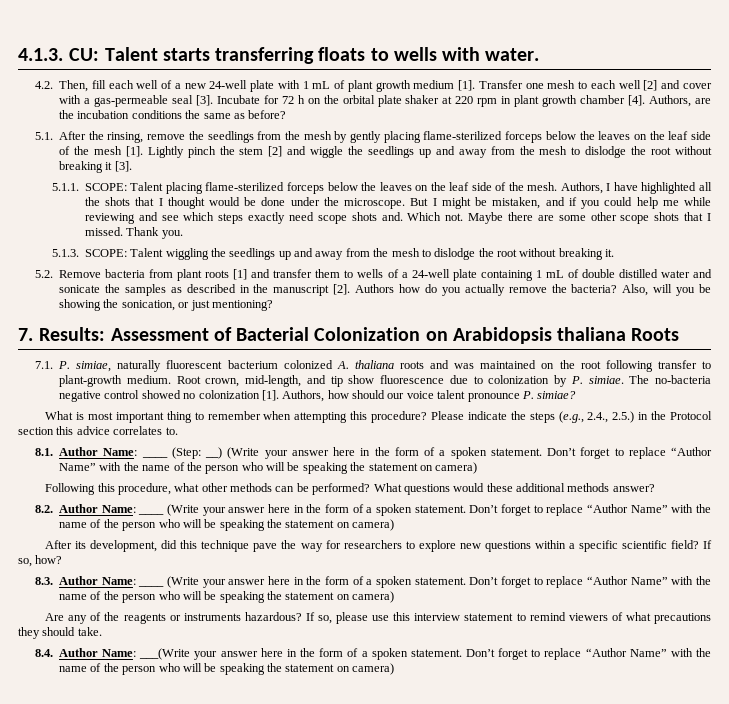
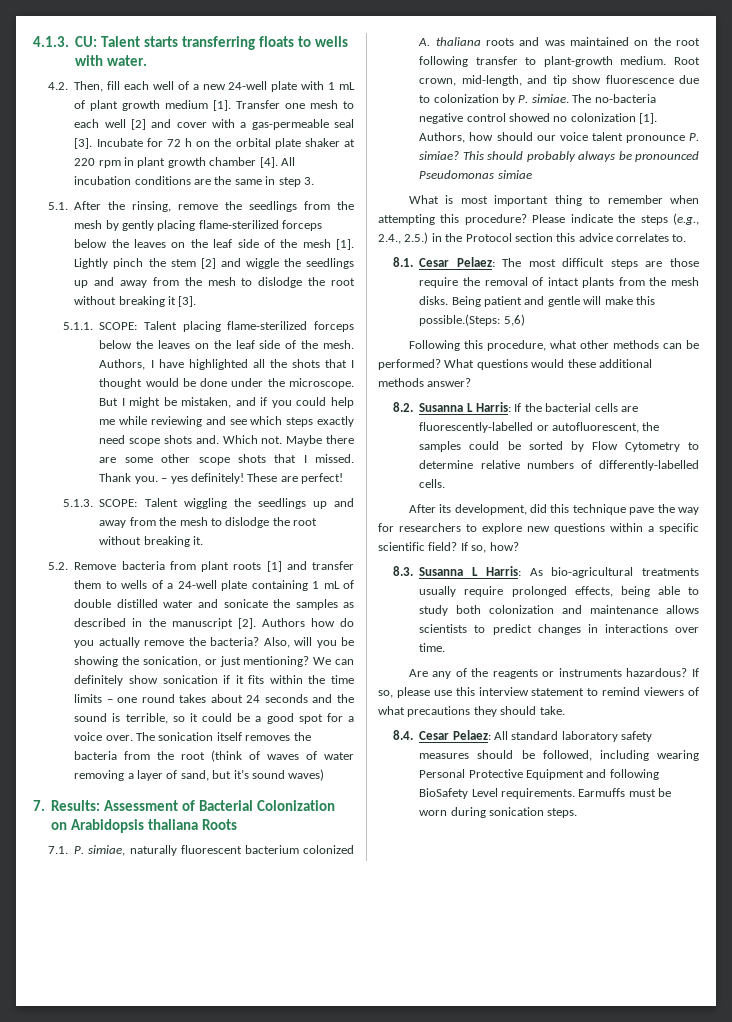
[649,95,711,107] [59,110,287,119] Authors, are the incubation conditions the same as before? -> [280,157,295,166] [74,176,314,187] All incubation conditions are the same in step 3.
(183, 234) none -> [161,473,344,484] – yes definitely! These are perfect!
(273, 305) none -> [313,657,354,665] [74,675,354,686] [74,694,354,703] [74,713,354,724] [74,732,311,741] [74,750,354,762] [74,769,325,781] We can definitely show sonication if it fits within the time limits – one round takes about 24 seconds and the sound is terrible, so it could be a good spot for a voice over. The sonication itself removes the bacteria from the root (think of waves of water removing a layer of sand, but it’s sound waves)
(577, 395) none -> [462,151,699,162] [419,170,532,179] This should probably always be pronounced Pseudomonas simiae
[59,447,138,456] [141,447,712,459] [59,462,478,474] Author Name: ____ (Step: __) (Write your answer here in the form of a spoken statement. Don’t forget to replace “Author Name” with the name of the person who will be speaking the statement on camera) -> [419,257,699,269] [419,277,699,288] [419,296,655,307] [419,314,525,326] Cesar Pelaez: The most difficult steps are those require the removal of intact plants from the mesh disks. Being patient and gentle will make this possible.(Steps: 5,6)
[59,504,136,513] [138,504,712,516] [59,519,395,531] Author Name: ____ (Write your answer here in the form of a spoken statement. Don’t forget to replace “Author Name” with the name of the person who will be speaking the statement on camera) -> [419,402,638,412] [419,422,660,433] [419,441,699,452] [419,460,699,471] [419,479,446,488] Susanna L Harris: If the bacterial cells are fluorescently-labelled or autofluorescent, the samples could be sorted by Flow Cytometry to determine relative numbers of differently-labelled cells.
[59,576,136,585] [138,576,712,588] [59,591,395,603] Author Name: ____ (Write your answer here in the form of a spoken statement. Don’t forget to replace “Author Name” with the name of the person who will be speaking the statement on camera) -> [419,566,699,578] [419,586,699,597] [419,605,699,616] [419,624,699,635] [419,643,446,652] Susanna L Harris: As bio-agricultural treatments usually require prolonged effects, being able to study both colonization and maintenance allows scientists to predict changes in interactions over time.
[59,648,711,660] [59,663,395,675] Author Name: ___(Write your answer here in the form of a spoken statement. Don’t forget to replace “Author Name” with the name of the person who will be speaking the statement on camera) -> [419,730,653,742] [419,750,699,761] [419,769,659,780] [419,788,672,799] [419,807,578,818] Cesar Pelaez: All standard laboratory safety measures should be followed, including wearing Personal Protective Equipment and following BioSafety Level requirements. Earmuffs must be worn during sonication steps.

